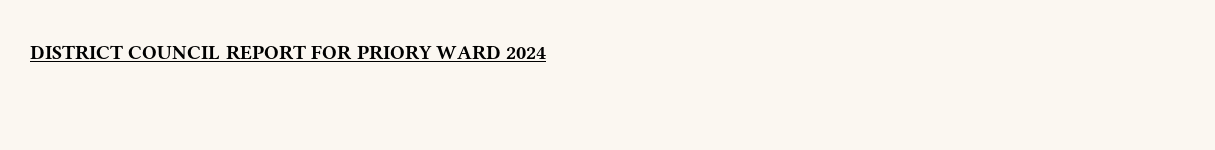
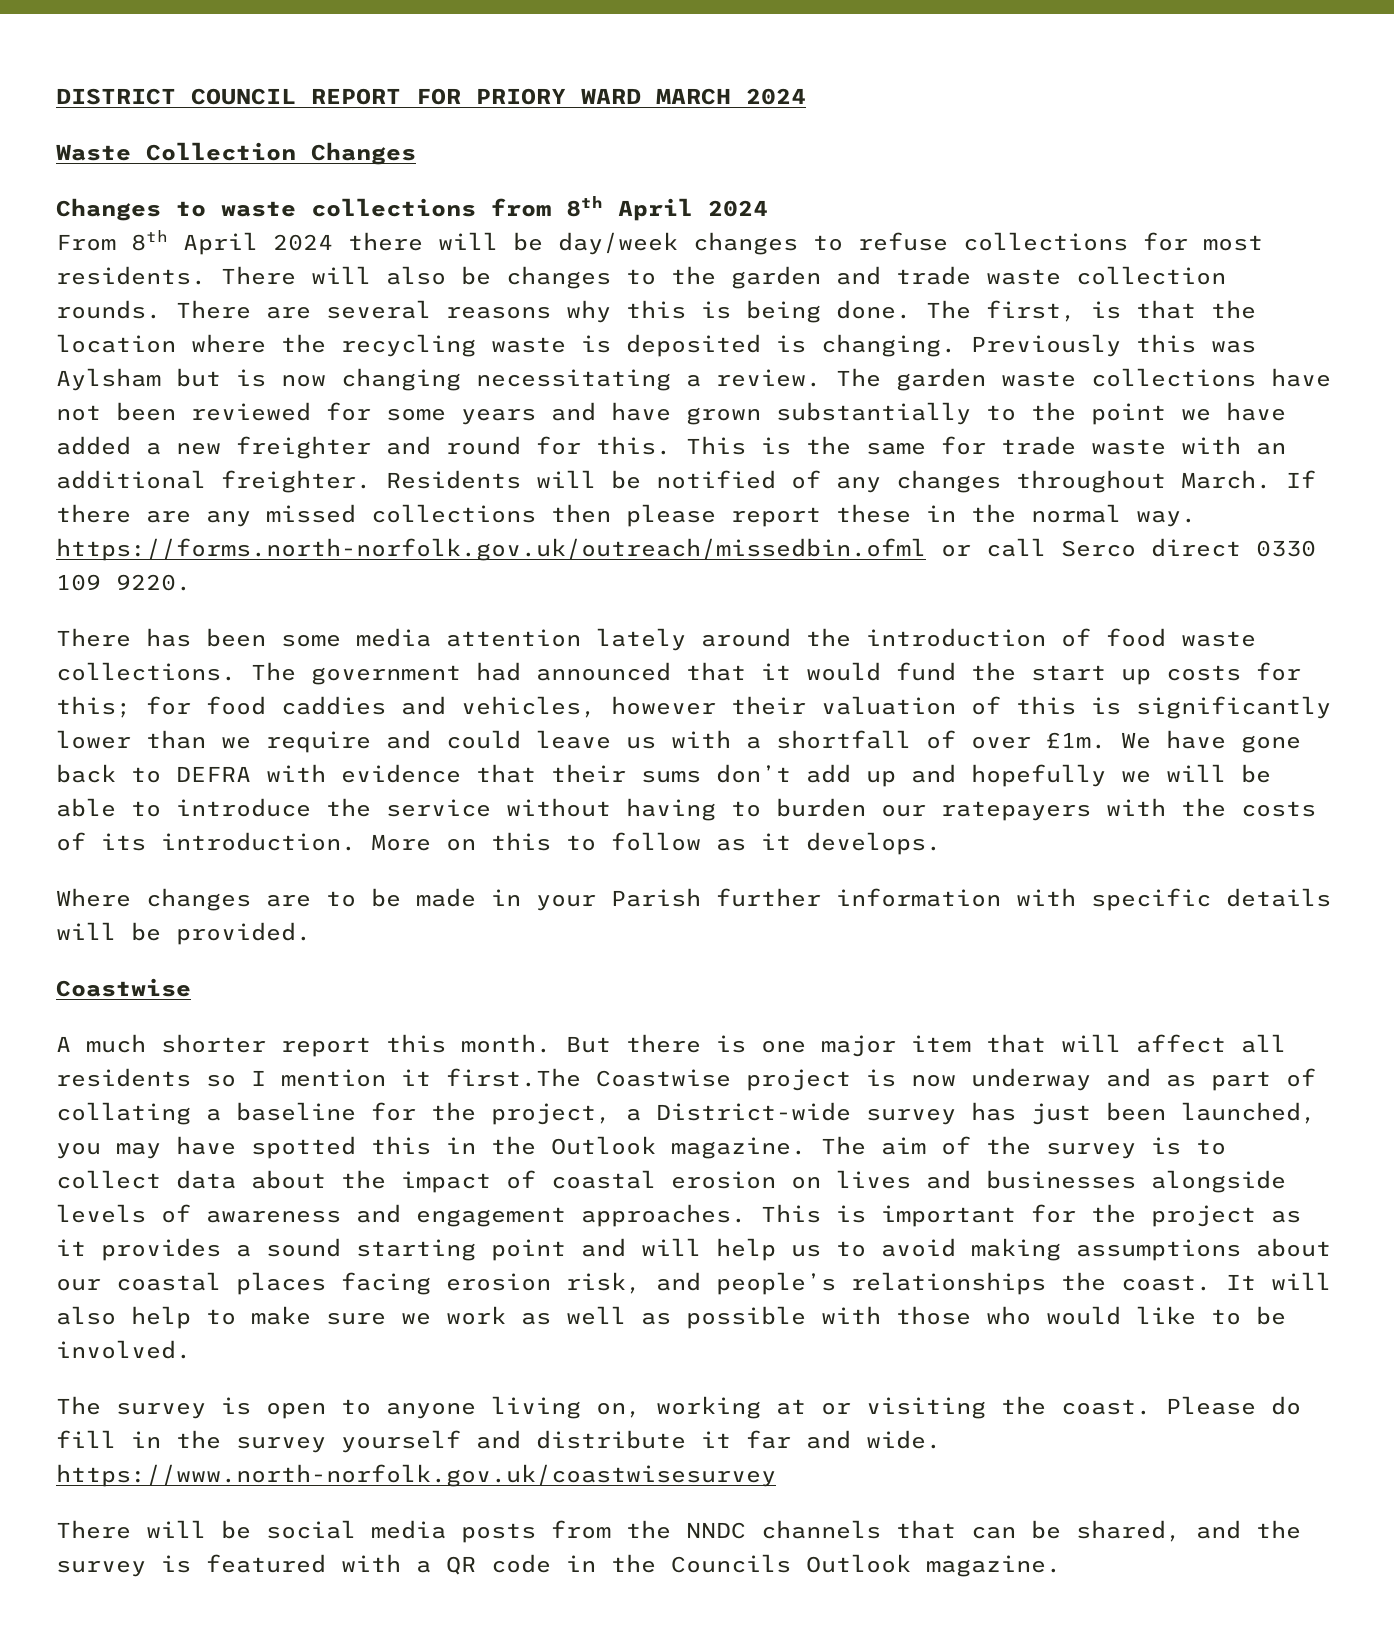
[506,47,547,59] 2024 -> [656,88,806,105] [56,142,416,165] [56,196,768,221] [56,230,1263,255] [56,266,1226,289] [56,300,1256,323] [56,334,1256,357] [56,368,1331,391] [56,402,1286,425] [56,436,1286,459] [56,470,1316,493] [56,504,1196,527] [56,538,1316,561] [56,574,191,591] [56,628,1256,651] [56,662,1301,685] [56,696,1331,719] [56,730,1301,753] [56,764,1271,787] [56,798,1316,821] [56,832,941,855] [56,888,1331,911] [56,922,311,945] [56,978,191,997] [56,1034,1286,1057] [56,1068,1316,1091] [56,1102,1316,1125] [56,1136,1226,1159] [56,1170,1286,1193] [56,1204,1301,1227] [56,1238,1331,1261] [56,1272,1331,1295] [56,1306,1286,1329] [56,1340,191,1359] [56,1396,1301,1419] [56,1430,941,1453] [56,1464,776,1487] [56,1520,1301,1543] [56,1554,1061,1577] MARCH 2024 // Waste Collection Changes // Changes to waste collections from 8th April 2024 // From 8th April 2024 there will be day/week changes to refuse collections for most residents. There will also be changes to the garden and trade waste collection rounds. There are several reasons why this is being done. The first, is that the location where the recycling waste is deposited is changing. Previously this was Aylsham but is now changing necessitating a review. The garden waste collections have not been reviewed for some years and have grown substantially to the point we have added a new freighter and round for this. This is the same for trade waste with an additional freighter. Residents will be notified of any changes throughout March. If there are any missed collections then please report these in the normal way. https://forms.north-norfolk.gov.uk/outreach/missedbin.ofml or call Serco direct 0330 109 9220. // There has been some media attention lately around the introduction of food waste collections. The government had announced that it would fund the start up costs for this; for food caddies and vehicles, however their valuation of this is significantly lower than we require and could leave us with a shortfall of over £1m. We have gone back to DEFRA with evidence that their sums don’t add up and hopefully we will be able to introduce the service without having to burden our ratepayers with the costs of its introduction. More on this to follow as it develops. // Where changes are to be made in your Parish further information with specific details will be provided. // Coastwise // A much shorter report this month. But there is one major item that will affect all residents so I mention it first.The Coastwise project is now underway and as part of collating a baseline for the project, a District-wide survey has just been launched, you may have spotted this in the Outlook magazine. The aim of the survey is to collect data about the impact of coastal erosion on lives and businesses alongside levels of awareness and engagement approaches. This is important for the project as it provides a sound starting point and will help us to avoid making assumptions about our coastal places facing erosion risk, and people’s relationships the coast. It will also help to make sure we work as well as possible with those who would like to be involved. // The survey is open to anyone living on, working at or visiting the coast. Please do fill in the survey yourself and distribute it far and wide. https://www.north-norfolk.gov.uk/coastwisesurvey // There will be social media posts from the NNDC channels that can be shared, and the survey is featured with a QR code in the Councils Outlook magazine.

